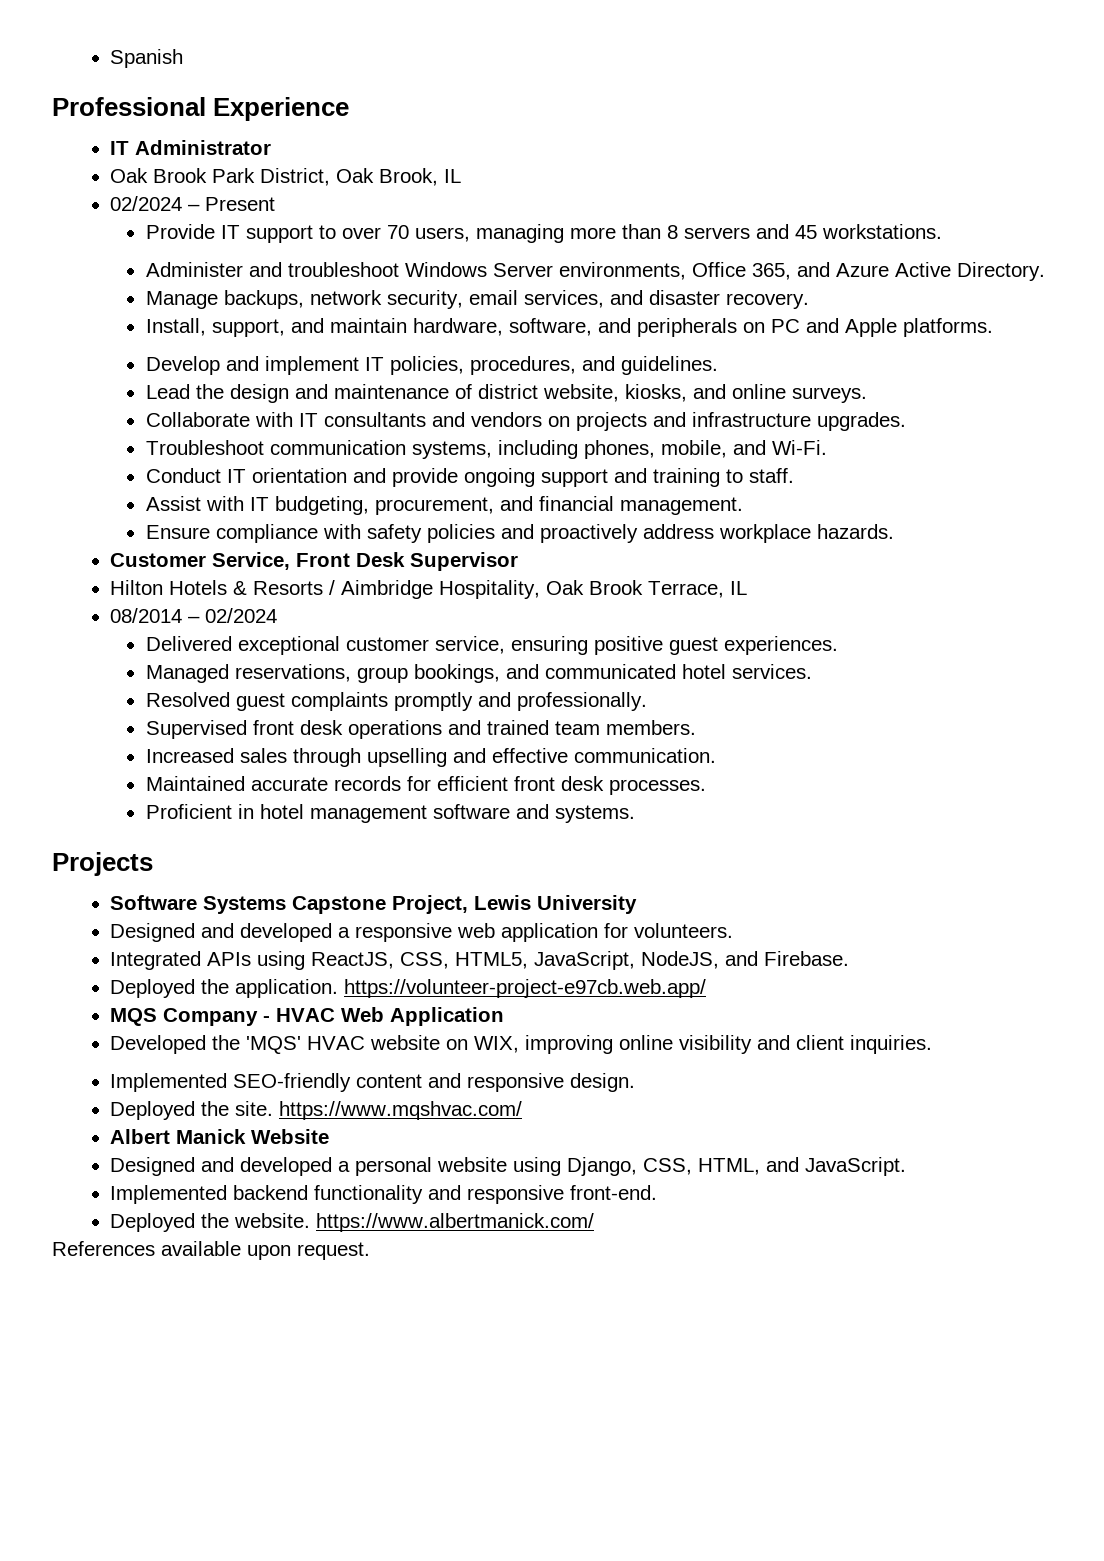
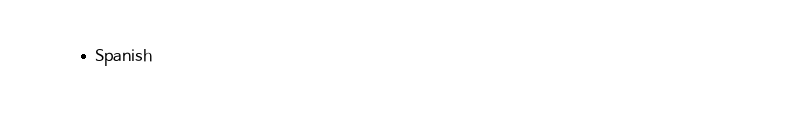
[52,97,350,121] [110,140,272,155] [110,168,462,186] [110,196,276,211] [145,224,942,243] [145,262,1045,281] [145,290,809,309] [145,318,993,337] [145,356,718,375] [145,384,867,403] [145,412,906,431] [145,440,827,459] [145,468,794,487] [145,496,743,515] [145,524,894,543] [110,552,519,571] [110,580,748,599] [110,608,278,623] [145,636,838,655] [145,664,812,683] [145,692,647,711] [145,720,696,739] [145,748,716,767] [145,776,706,795] [145,804,635,823] [52,852,153,876] [110,895,638,914] [110,923,734,942] [110,951,850,970] [110,979,707,998] [110,1007,505,1026] [110,1035,933,1054] [110,1073,636,1092] [110,1101,523,1120] [110,1129,330,1144] [110,1157,907,1176] [110,1185,658,1204] [110,1213,595,1232] [52,1241,370,1260] // Professional Experience // IT Administrator // Oak Brook Park District, Oak Brook, IL // 02/2024 – Present // Provide IT support to over 70 users, managing more than 8 servers and 45 workstations. // Administer and troubleshoot Windows Server environments, Office 365, and Azure Active Directory. // Manage backups, network security, email services, and disaster recovery. // Install, support, and maintain hardware, software, and peripherals on PC and Apple platforms. // Develop and implement IT policies, procedures, and guidelines. // Lead the design and maintenance of district website, kiosks, and online surveys. // Collaborate with IT consultants and vendors on projects and infrastructure upgrades. // Troubleshoot communication systems, including phones, mobile, and Wi-Fi. // Conduct IT orientation and provide ongoing support and training to staff. // Assist with IT budgeting, procurement, and financial management. // Ensure compliance with safety policies and proactively address workplace hazards. // Customer Service, Front Desk Supervisor // Hilton Hotels & Resorts / Aimbridge Hospitality, Oak Brook Terrace, IL // 08/2014 – 02/2024 // Delivered exceptional customer service, ensuring positive guest experiences. // Managed reservations, group bookings, and communicated hotel services. // Resolved guest complaints promptly and professionally. // Supervised front desk operations and trained team members. // Increased sales through upselling and effective communication. // Maintained accurate records for efficient front desk processes. // Proficient in hotel management software and systems. // Projects // Software Systems Capstone Project, Lewis University // Designed and developed a responsive web application for volunteers. // Integrated APIs using ReactJS, CSS, HTML5, JavaScript, NodeJS, and Firebase. // Deployed the application. https://volunteer-project-e97cb.web.app/ // MQS Company - HVAC Web Application // Developed the 'MQS' HVAC website on WIX, improving online visibility and client inquiries. // Implemented SEO-friendly content and responsive design. // Deployed the site. https://www.mqshvac.com/ // Albert Manick Website // Designed and developed a personal website using Django, CSS, HTML, and JavaScript. // Implemented backend functionality and responsive front-end. // Deployed the website. https://www.albertmanick.com/ // References available upon request. -> (153, 57) none

